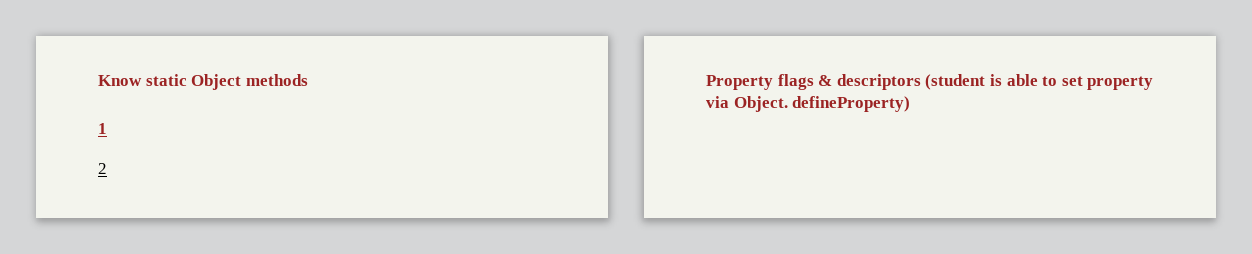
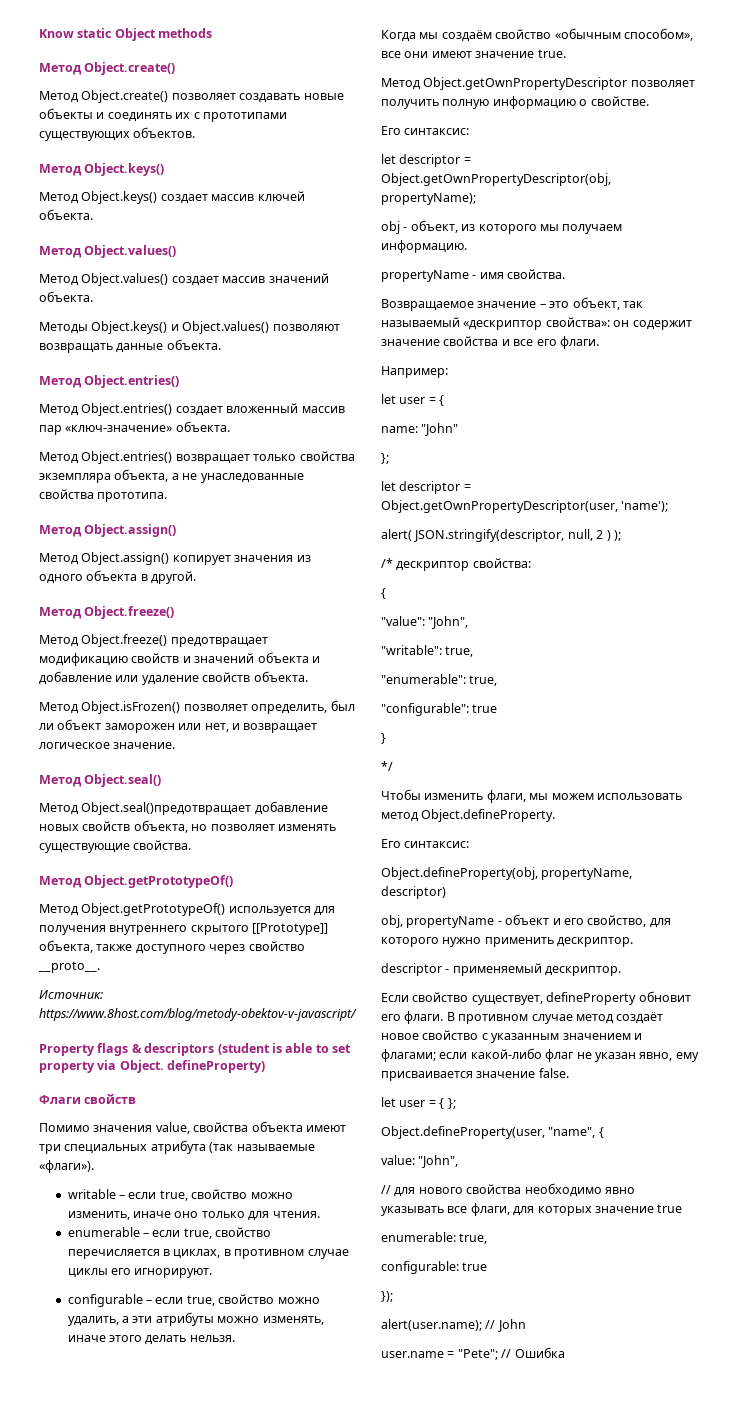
[98,123,107,134] [98,163,107,174] 1 // 2 -> [39,62,176,75] [39,90,344,103] [39,108,287,122] [39,127,196,141] [39,163,165,176] [39,191,305,204] [39,209,93,220] [39,245,177,258] [39,273,329,286] [39,291,93,302] [39,321,340,334] [39,339,221,353] [39,375,180,388] [39,403,345,416] [39,421,230,435] [39,451,355,464] [39,469,304,483] [39,489,168,502] [39,524,177,537] [39,552,311,565] [39,570,197,584] [39,606,175,619] [39,634,268,647] [39,652,320,666] [39,671,308,685] [39,700,355,714] [39,719,318,733] [39,742,176,749] [39,774,162,787] [39,801,328,815] [39,820,336,833] [39,840,192,853] [39,875,234,888] [39,903,336,916] [39,923,329,935] [39,940,305,954] [38,961,100,973] [39,990,103,999] [39,1008,357,1021] Метод Object.create() // Метод Object.create() позволяет создавать новые объекты и соединять их с прототипами существующих объектов. // Метод Object.keys() // Метод Object.keys() создает массив ключей объекта. // Метод Object.values() // Метод Object.values() создает массив значений объекта. // Методы Object.keys() и Object.values() позволяют возвращать данные объекта. // Метод Object.entries() // Метод Object.entries() создает вложенный массив пар «ключ-значение» объекта. // Метод Object.entries() возвращает только свойства экземпляра объекта, а не унаследованные свойства прототипа. // Метод Object.assign() // Метод Object.assign() копирует значения из одного объекта в другой. // Метод Object.freeze() // Метод Object.freeze() предотвращает модификацию свойств и значений объекта и добавление или удаление свойств объекта. // Метод Object.isFrozen() позволяет определить, был ли объект заморожен или нет, и возвращает логическое значение. // Метод Object.seal() // Метод Object.seal()предотвращает добавление новых свойств объекта, но позволяет изменять существующие свойства. // Метод Object.getPrototypeOf() // Метод Object.getPrototypeOf() используется для получения внутреннего скрытого [[Prototype]] объекта, также доступного через свойство __proto__. // Источник: https://www.8host.com/blog/metody-obektov-v-javascript/
(911, 104) none -> [39,1094,137,1104] [39,1121,346,1134] [39,1140,315,1154] [39,1160,94,1173] [67,1189,293,1201] [67,1211,320,1221] [67,1227,272,1239] [67,1249,349,1259] [67,1268,213,1278] [67,1294,320,1307] [67,1312,324,1326] [67,1335,235,1345] [381,28,693,42] [381,49,566,58] [381,77,695,90] [381,96,649,109] [381,126,470,135] [381,154,471,167] [381,173,611,186] [381,193,476,205] [381,220,623,234] [381,240,467,253] [381,269,566,282] [381,297,643,311] [381,317,692,330] [381,336,599,349] [381,366,448,378] [381,394,445,406] [381,423,459,436] [381,453,389,464] [381,481,471,494] [381,500,669,513] [381,529,621,542] [381,558,531,571] [381,588,386,599] [381,616,469,629] [381,645,474,657] [381,674,498,686] [381,703,498,716] [381,733,386,744] [381,761,393,771] [381,789,682,803] [381,809,556,822] [381,839,470,848] [381,867,633,880] [381,886,446,899] [381,914,671,928] [381,937,634,947] [381,963,622,976] [381,991,691,1005] [381,1011,664,1024] [381,1030,642,1043] [381,1048,699,1062] [381,1068,569,1081] [381,1097,456,1109] [381,1126,604,1139] [381,1155,459,1168] [381,1183,635,1197] [381,1203,683,1216] [381,1232,488,1244] [381,1261,488,1274] [381,1291,393,1302] [381,1319,526,1332] [381,1347,565,1360] // Флаги свойств // Помимо значения value, свойства объекта имеют три специальных атрибута (так называемые «флаги»). // writable – если true, свойство можно изменить, иначе оно только для чтения. // enumerable – если true, свойство перечисляется в циклах, в противном случае циклы его игнорируют. // configurable – если true, свойство можно удалить, а эти атрибуты можно изменять, иначе этого делать нельзя. // Когда мы создаём свойство «обычным способом», все они имеют значение true. // Метод Object.getOwnPropertyDescriptor позволяет получить полную информацию о свойстве. // Его синтаксис: // let descriptor = Object.getOwnPropertyDescriptor(obj, propertyName); // obj - объект, из которого мы получаем информацию. // propertyName - имя свойства. // Возвращаемое значение – это объект, так называемый «дескриптор свойства»: он содержит значение свойства и все его флаги. // Например: // let user = { // name: "John" // }; // let descriptor = Object.getOwnPropertyDescriptor(user, 'name'); // alert( JSON.stringify(descriptor, null, 2 ) ); // /* дескриптор свойства: // { // "value": "John", // "writable": true, // "enumerable": true, // "configurable": true // } // */ // Чтобы изменить флаги, мы можем использовать метод Object.defineProperty. // Его синтаксис: // Object.defineProperty(obj, propertyName, descriptor) // obj, propertyName - объект и его свойство, для которого нужно применить дескриптор. // descriptor - применяемый дескриптор. // Если свойство существует, defineProperty обновит его флаги. В противном случае метод создаёт новое свойство с указанным значением и флагами; если какой-либо флаг не указан явно, ему присваивается значение false. // let user = { }; // Object.defineProperty(user, "name", { // value: "John", // // для нового свойства необходимо явно указывать все флаги, для которых значение true // enumerable: true, // configurable: true // }); // alert(user.name); // John // user.name = "Pete"; // Ошибка

